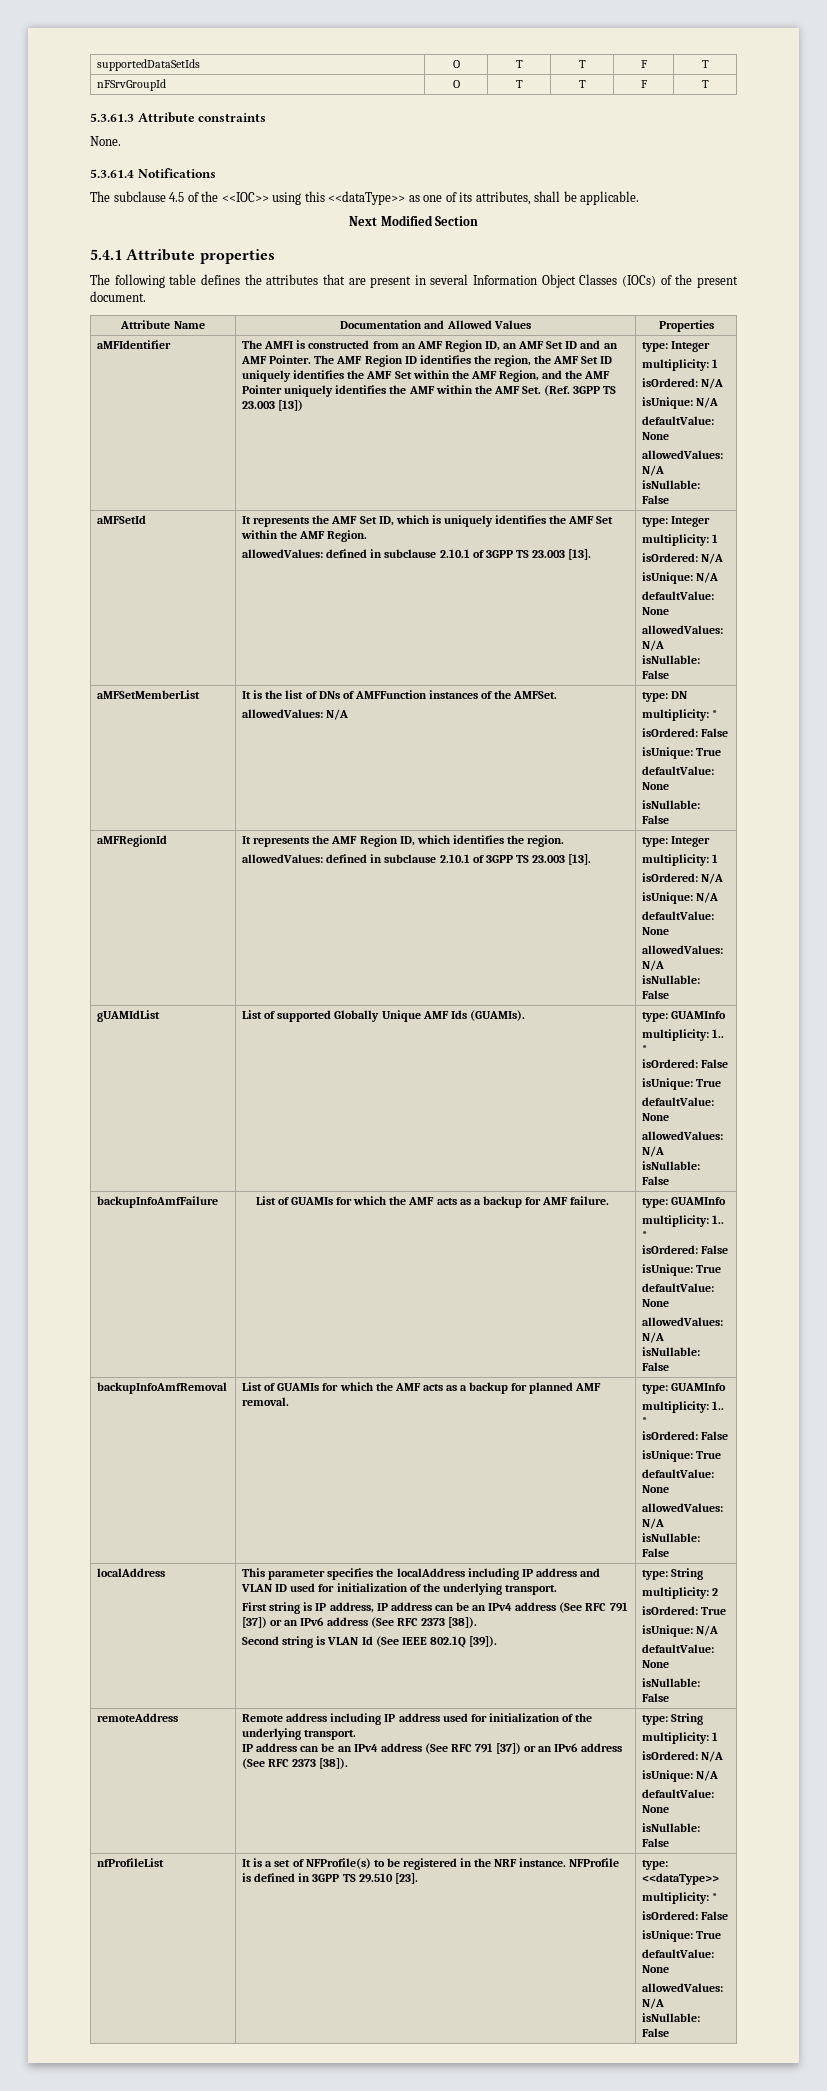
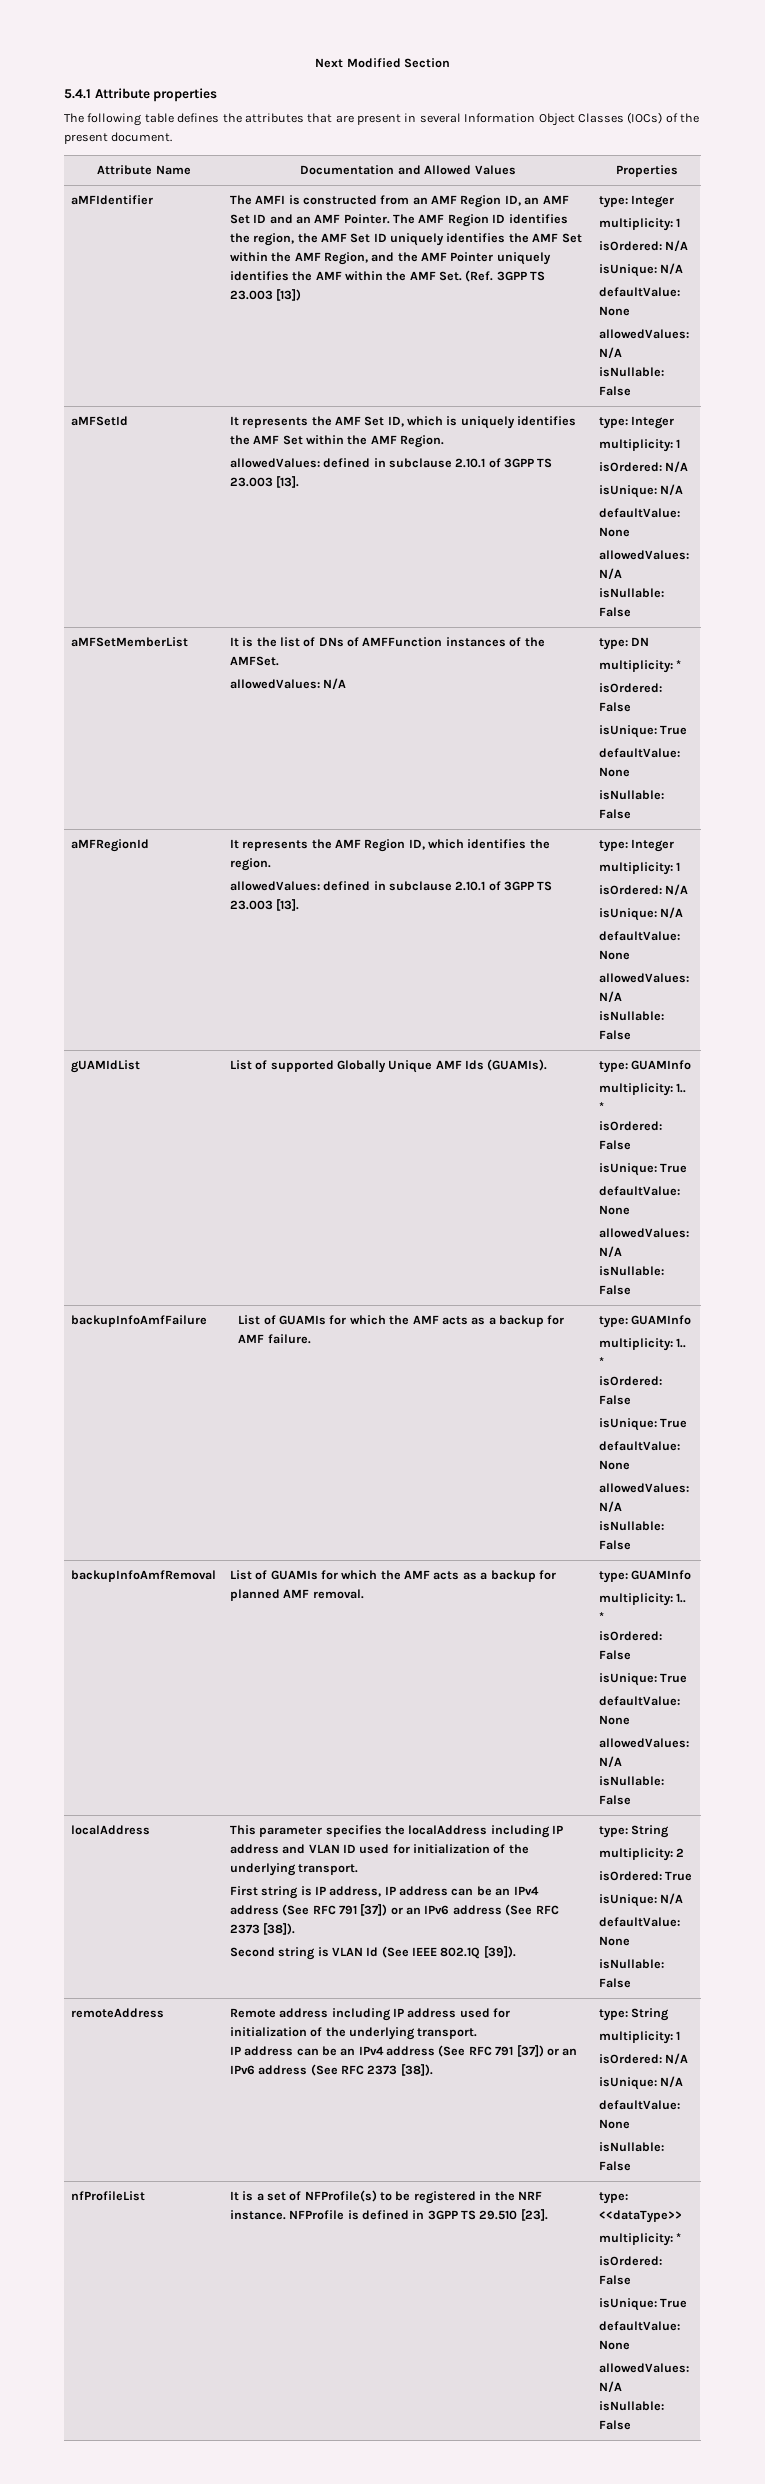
[97,59,201,71] [452,60,460,68] [515,60,523,68] [578,60,586,68] [640,60,647,68] [701,60,709,68] [97,79,167,91] [452,80,460,88] [515,80,523,88] [578,80,586,88] [640,80,647,88] [701,80,709,88] [90,112,267,123] [90,136,121,146] [90,168,216,178] [90,191,640,205] supportedDataSetIds | O | T | T | F | T // nFSrvGroupId | O | T | T | F | T // 5.3.61.3 Attribute constraints // None. // 5.3.61.4 Notifications // The subclause 4.5 of the <<IOC>> using this <<dataType>> as one of its attributes, shall be applicable. // -> (315, 63) none

